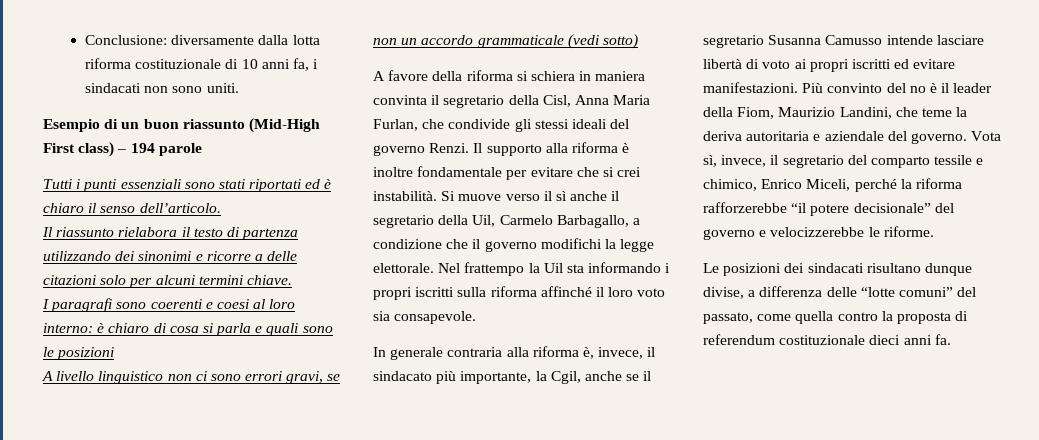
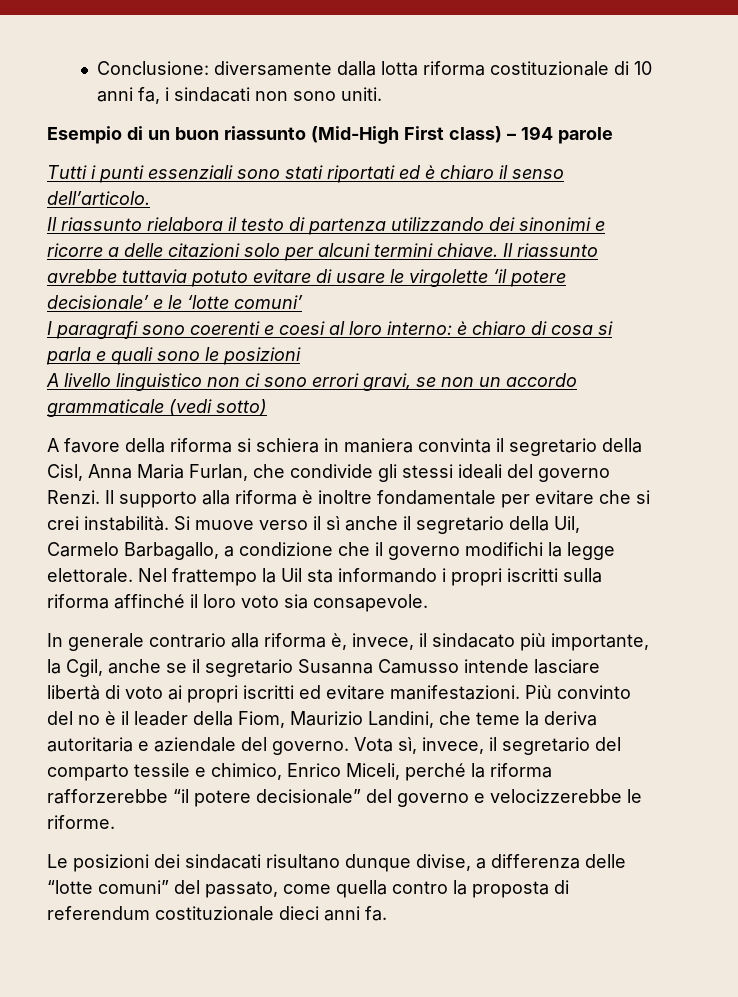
(292, 280) none -> [503,243,598,257] [47,269,566,287] [47,295,303,309] Il riassunto avrebbe tuttavia potuto evitare di usare le virgolette ‘il potere decisionale’ e le ‘lotte comuni’
[447,347,503,357] contraria -> [149,633,226,648] contrario

